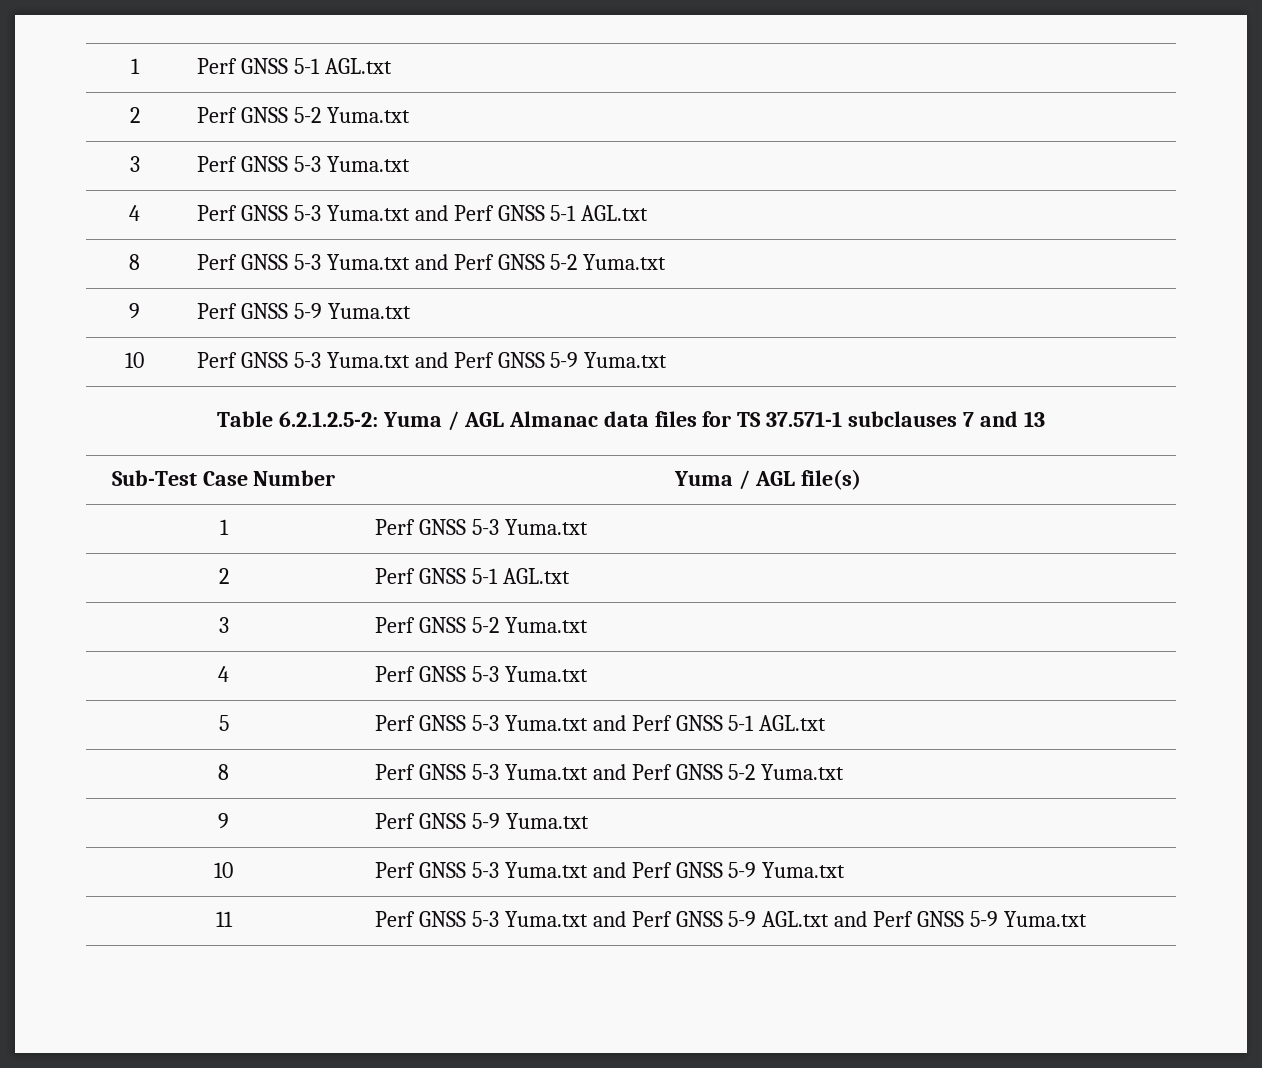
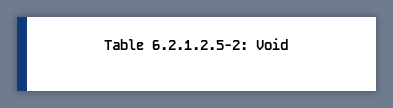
[130,58,140,74] [196,58,392,74] [129,107,140,123] [196,107,410,123] [129,156,140,172] [196,156,410,172] [129,205,140,221] [196,205,649,221] [129,254,140,270] [196,254,667,270] [129,303,140,319] [196,303,411,319] [125,352,144,368] [196,352,668,368] [216,411,1046,431] [111,470,336,486] [674,469,861,490] [219,519,229,535] [374,519,588,535] [218,568,229,584] [374,568,570,584] [218,617,229,633] [374,617,588,633] [218,666,229,682] [374,666,588,682] [218,715,229,731] [374,715,827,731] [218,764,229,780] [374,764,845,780] [218,813,229,829] [374,813,589,829] [214,862,233,878] [374,862,846,878] [215,911,233,927] [374,911,1088,927] 1 | Perf GNSS 5-1 AGL.txt // 2 | Perf GNSS 5-2 Yuma.txt // 3 | Perf GNSS 5-3 Yuma.txt // 4 | Perf GNSS 5-3 Yuma.txt and Perf GNSS 5-1 AGL.txt // 8 | Perf GNSS 5-3 Yuma.txt and Perf GNSS 5-2 Yuma.txt // 9 | Perf GNSS 5-9 Yuma.txt // 10 | Perf GNSS 5-3 Yuma.txt and Perf GNSS 5-9 Yuma.txt // Table 6.2.1.2.5-2: Yuma / AGL Almanac data files for TS 37.571-1 subclauses 7 and 13 // Sub-Test Case Number | Yuma / AGL file(s) // 1 | Perf GNSS 5-3 Yuma.txt // 2 | Perf GNSS 5-1 AGL.txt // 3 | Perf GNSS 5-2 Yuma.txt // 4 | Perf GNSS 5-3 Yuma.txt // 5 | Perf GNSS 5-3 Yuma.txt and Perf GNSS 5-1 AGL.txt // 8 | Perf GNSS 5-3 Yuma.txt and Perf GNSS 5-2 Yuma.txt // 9 | Perf GNSS 5-9 Yuma.txt // 10 | Perf GNSS 5-3 Yuma.txt and Perf GNSS 5-9 Yuma.txt // 11 | Perf GNSS 5-3 Yuma.txt and Perf GNSS 5-9 AGL.txt and Perf GNSS 5-9 Yuma.txt -> [104,38,288,50] Table 6.2.1.2.5-2: Void

